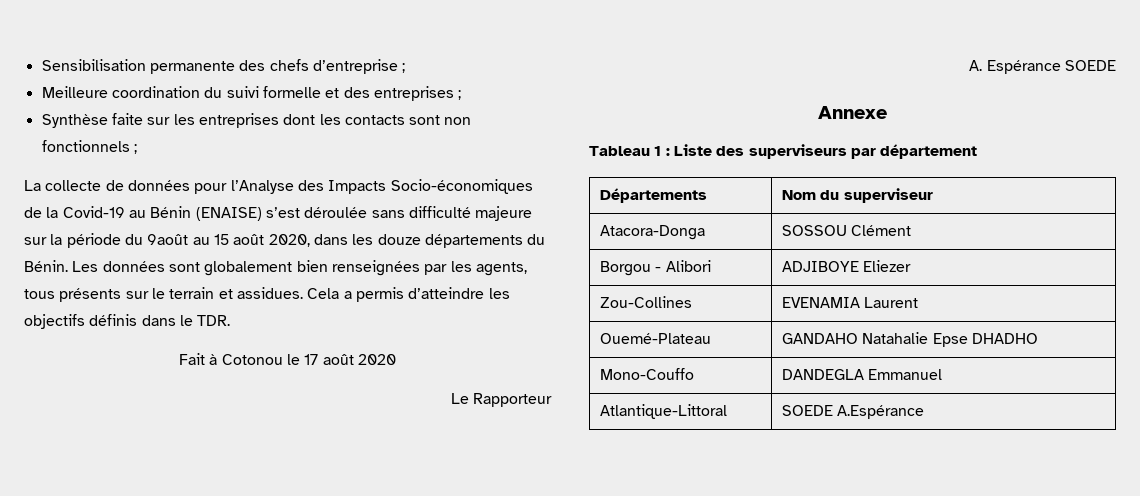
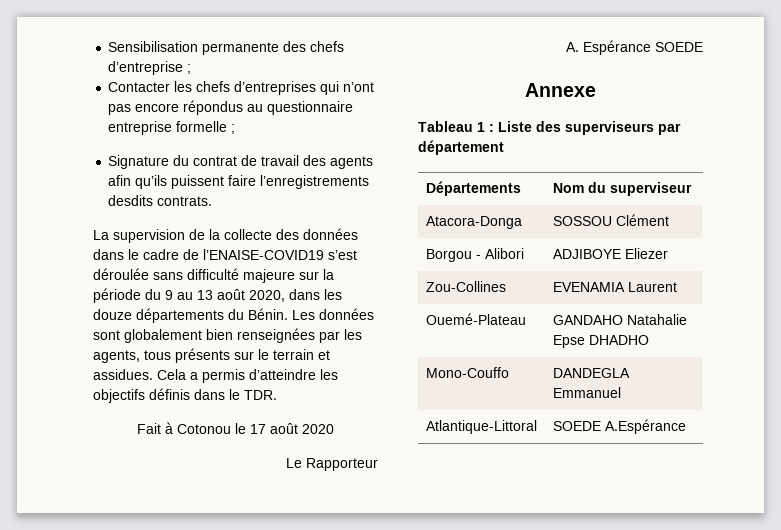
[41,86,462,101] [41,113,472,128] [41,140,137,154] [24,179,533,194] [24,206,262,221] Meilleure coordination du suivi formelle et des entreprises ; // Synthèse faite sur les entreprises dont les contacts sont non fonctionnels ; // La collecte de données pour l’Analyse des Impacts Socio-économiques de la Covid-19 au Bénin (ENAISE) -> [108,81,375,95] [108,100,354,115] [108,121,236,135] [108,155,374,169] [108,175,370,189] [108,195,213,206] [93,228,358,243] [93,249,324,260] Contacter les chefs d’entreprises qui n’ont pas encore répondus au questionnaire entreprise formelle ; // Signature du contrat de travail des agents afin qu’ils puissent faire l’enregistrements desdits contrats. // La supervision de la collecte des données dans le cadre de l’ENAISE-COVID19
[147,234,229,245] 9août au 15 -> [165,290,213,300] 9 au 13

